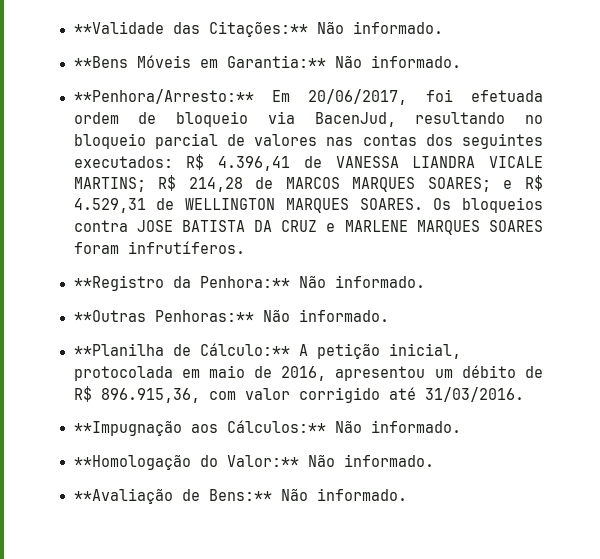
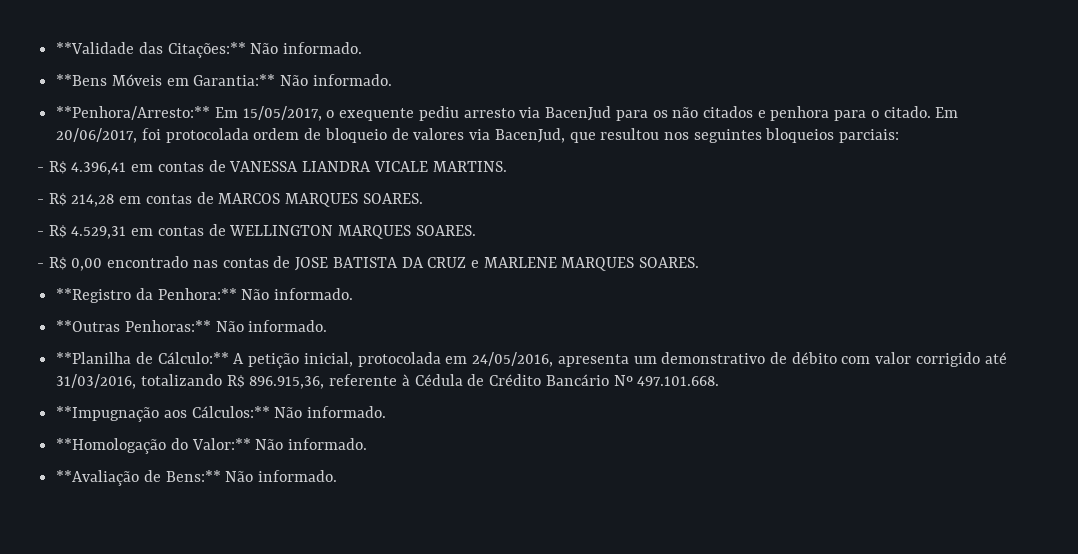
(290, 96) none -> [242,106,959,121] 15/05/2017, o exequente pediu arresto via BacenJud para os não citados e penhora para o citado. Em
[471,90,543,102] efetuada -> [165,128,249,143] protocolada
[267,111,543,127] [73,133,543,149] [73,154,543,171] [73,175,543,192] [73,197,543,213] [73,220,128,232] via BacenJud, resultando no bloqueio parcial de valores nas contas dos seguintes executados: R$ 4.396,41 de VANESSA LIANDRA VICALE MARTINS; R$ 214,28 de MARCOS MARQUES SOARES; e R$ 4.529,31 de WELLINGTON MARQUES SOARES. Os bloqueios contra -> [391,128,900,143] [37,160,507,175] [37,192,423,207] [37,224,476,239] [37,256,291,271] de valores via BacenJud, que resultou nos seguintes bloqueios parciais: // - R$ 4.396,41 em contas de VANESSA LIANDRA VICALE MARTINS. // - R$ 214,28 em contas de MARCOS MARQUES SOARES. // - R$ 4.529,31 em contas de WELLINGTON MARQUES SOARES. // - R$ 0,00 encontrado nas contas de
[489,220,543,232] [73,241,245,254] SOARES foram infrutíferos. -> [639,257,700,268] SOARES.
[208,365,543,381] [73,386,524,403] maio de 2016, apresentou um débito de R$ 896.915,36, com valor corrigido até 31/03/2016. -> [472,352,1007,367] [56,374,720,389] 24/05/2016, apresenta um demonstrativo de débito com valor corrigido até 31/03/2016, totalizando R$ 896.915,36, referente à Cédula de Crédito Bancário Nº 497.101.668.

